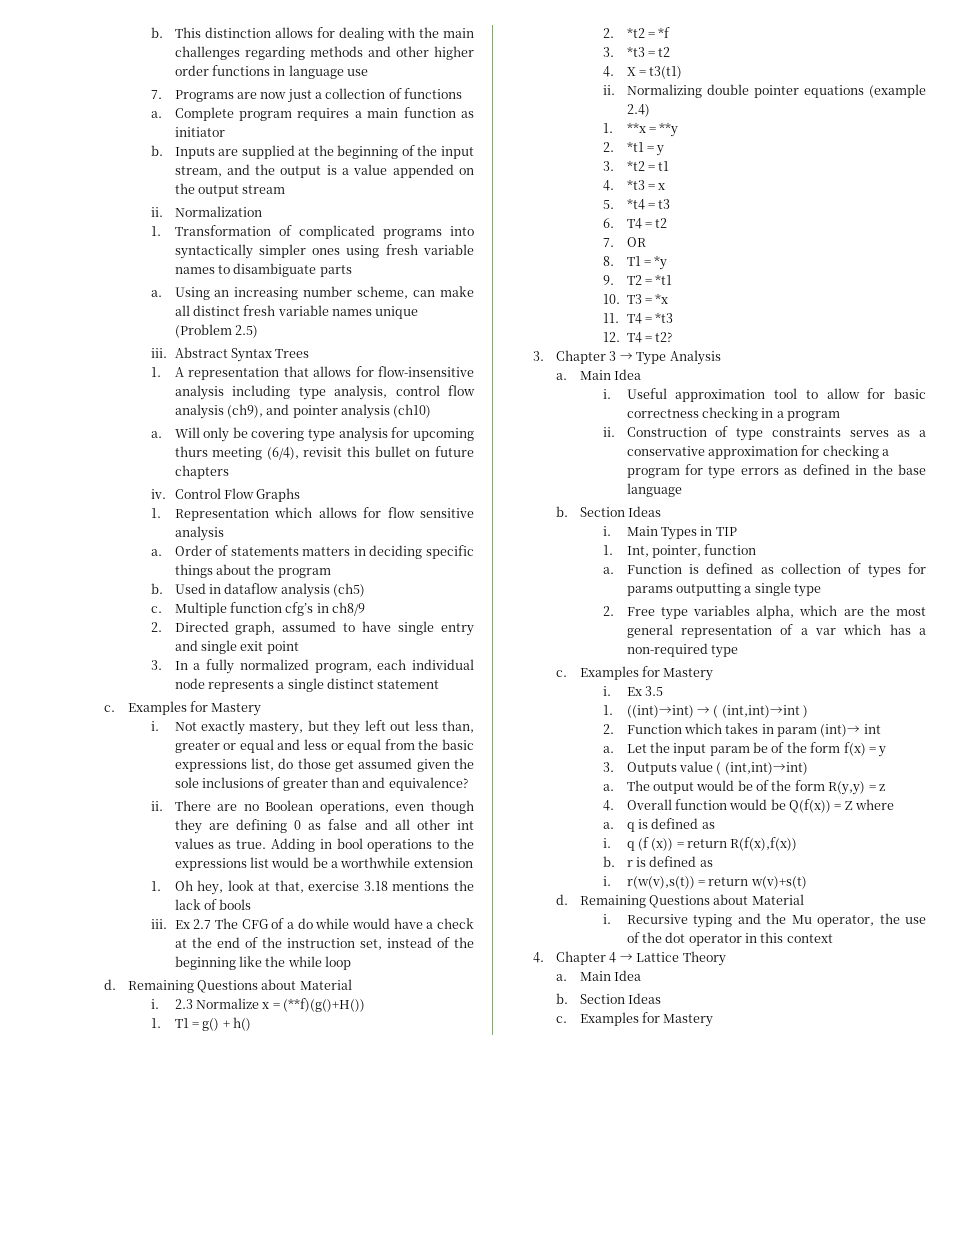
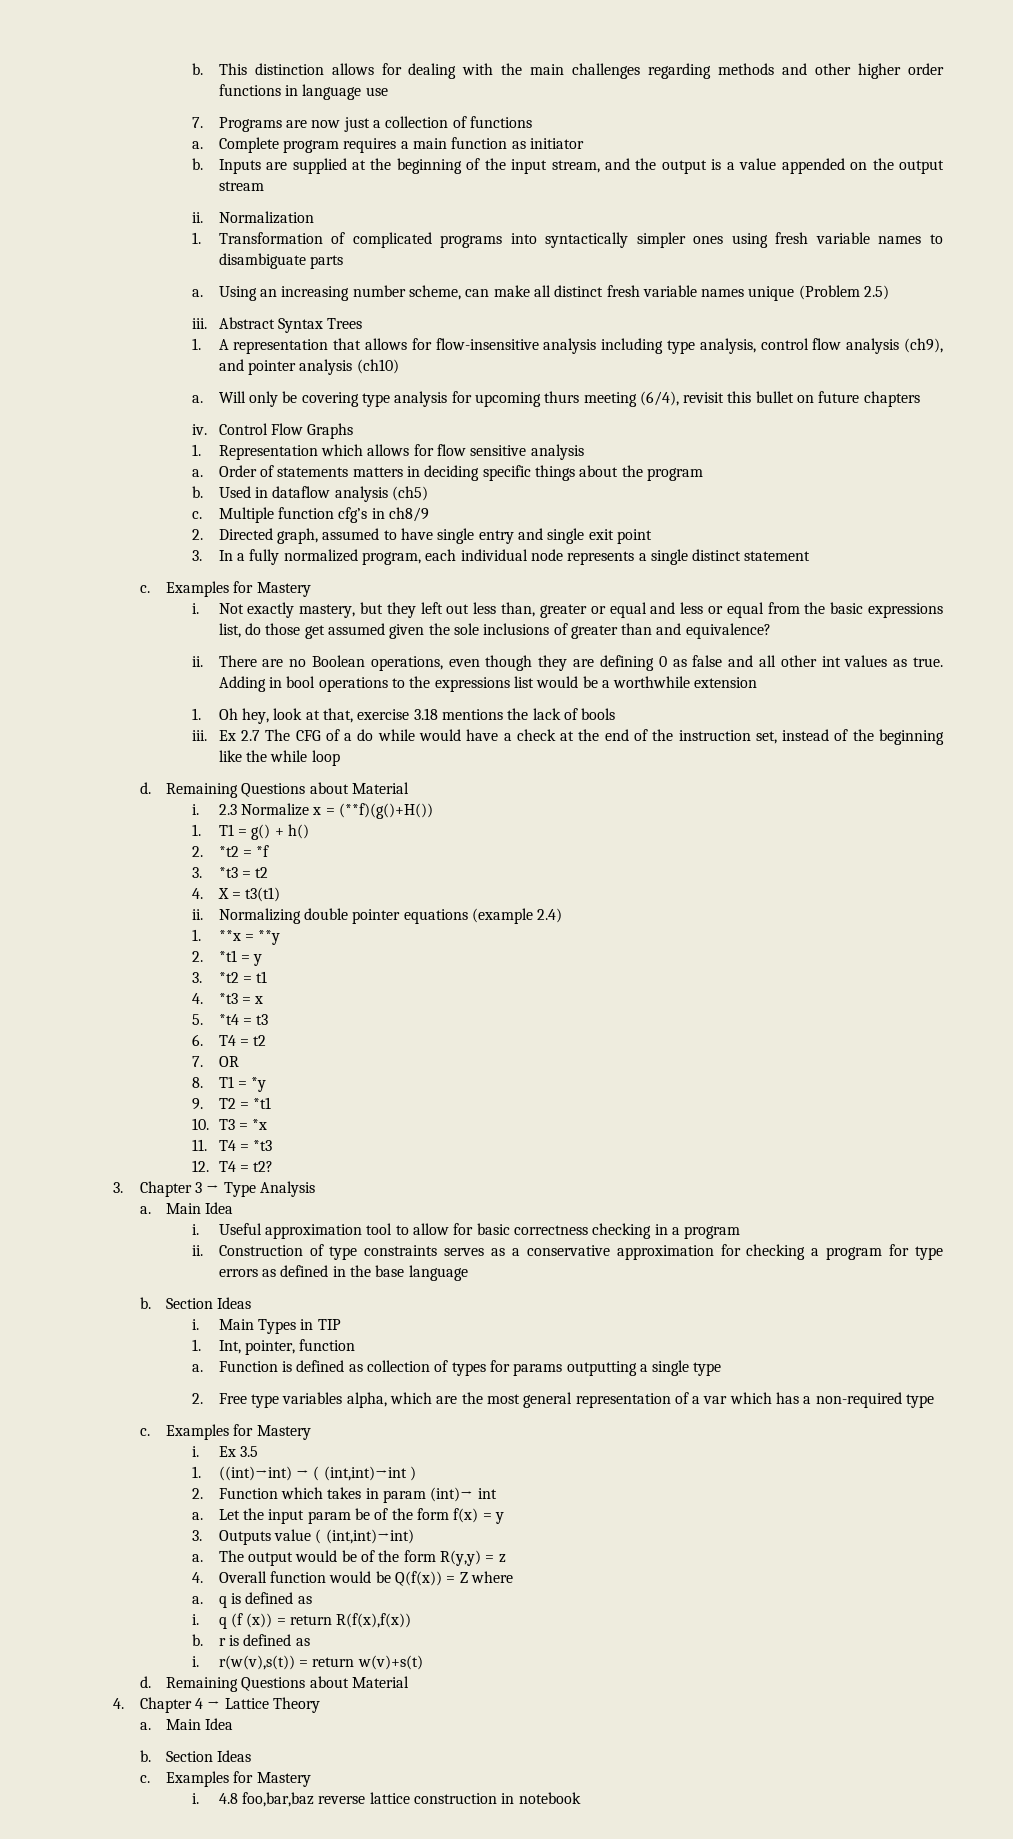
[603,913,926,928] [626,932,833,946] // i. Recursive typing and the Mu operator, the use of the dot operator in this context -> (409, 1682) none
(714, 1020) none -> [192,1792,581,1807] // i. 4.8 foo,bar,baz reverse lattice construction in notebook

